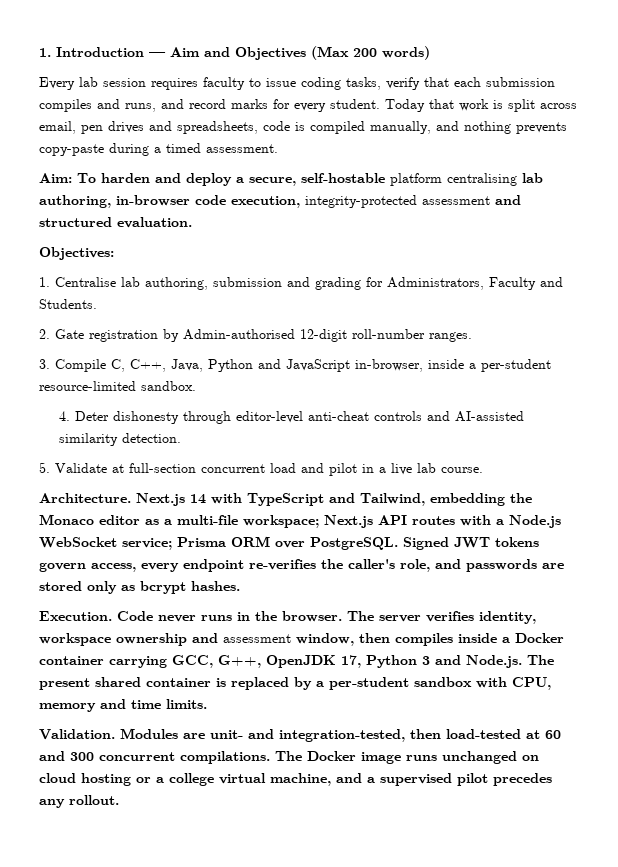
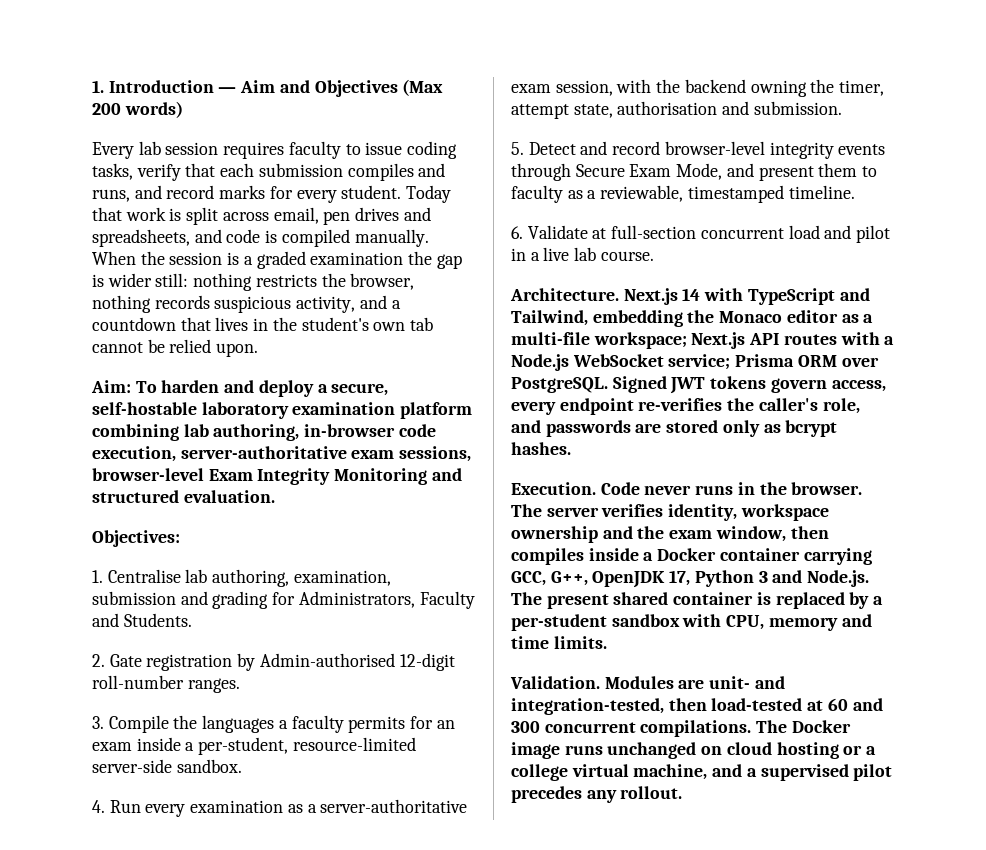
(258, 127) none -> [194,229,222,243] and
[370,121,567,134] [39,143,278,156] manually, and nothing prevents copy-paste during a timed assessment. -> [354,229,429,247] [92,251,462,269] [92,273,415,291] [92,295,401,313] [92,317,434,331] [92,339,259,357] manually. When the session is a graded examination the gap is wider still: nothing restricts the browser, nothing records suspicious activity, and a countdown that lives in the student's own tab cannot be relied upon.
[390,173,517,186] platform centralising -> [201,402,473,419] [92,424,179,441] laboratory examination platform combining
[305,195,490,208] integrity-protected assessment -> [180,446,472,462] [92,468,428,485] server-authoritative exam sessions, browser-level Exam Integrity Monitoring
(208, 283) none -> [293,570,391,586] examination,
[111,359,551,372] [39,381,196,391] [59,411,525,424] [59,433,182,446] [39,462,50,473] C, C++, Java, Python and JavaScript in-browser, inside a per-student resource-limited sandbox. // 4. Deter dishonesty through editor-level anti-cheat controls and AI-assisted similarity detection. // 5. -> [173,715,455,733] [92,737,416,755] [92,759,242,773] [92,799,468,817] [511,79,885,97] [511,101,842,119] [511,141,886,159] [511,163,878,181] [511,185,855,203] [511,226,523,239] the languages a faculty permits for an exam inside a per-student, resource-limited server-side sandbox. // 4. Run every examination as a server-authoritative exam session, with the backend owning the timer, attempt state, authorisation and submission. // 5. Detect and record browser-level integrity events through Secure Exam Mode, and present them to faculty as a reviewable, timestamped timeline. // 6.
[223,634,291,643] assessment -> [637,526,713,539] the exam

